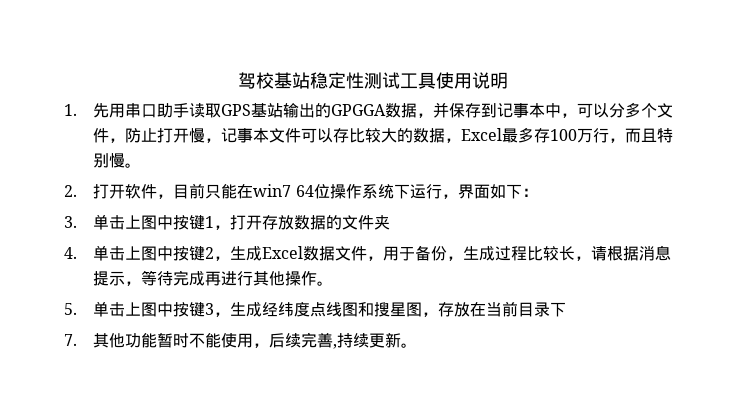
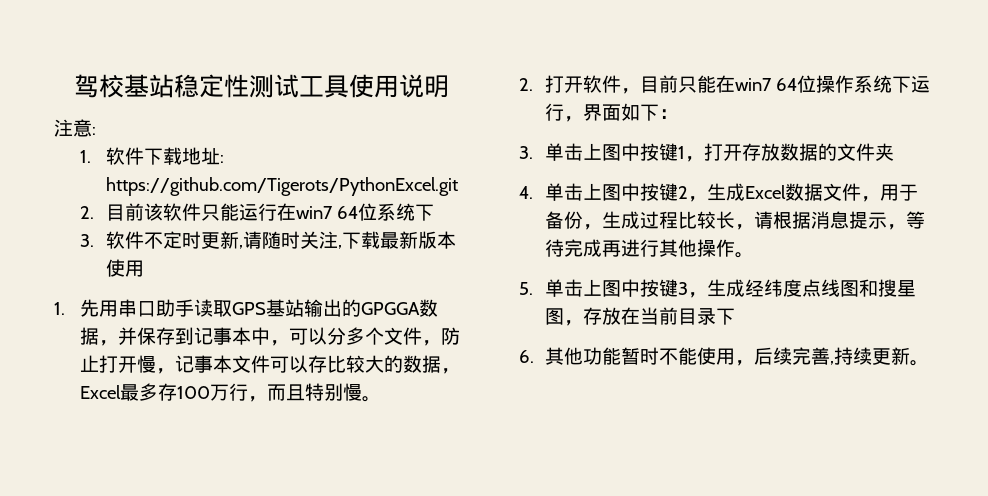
(508, 80) none -> [54,119,96,137] [79,147,224,165] [105,177,458,196] [79,203,434,221] [79,231,456,249] [105,259,144,277] // 注意: // 1.软件下载地址: https://github.com/Tigerots/PythonExcel.git // 2.目前该软件只能运行在win7 64位系统下 // 3.软件不定时更新,请随时关注,下载最新版本使用
[64,334,77,346] 7. -> [519,350,534,363] 6.

